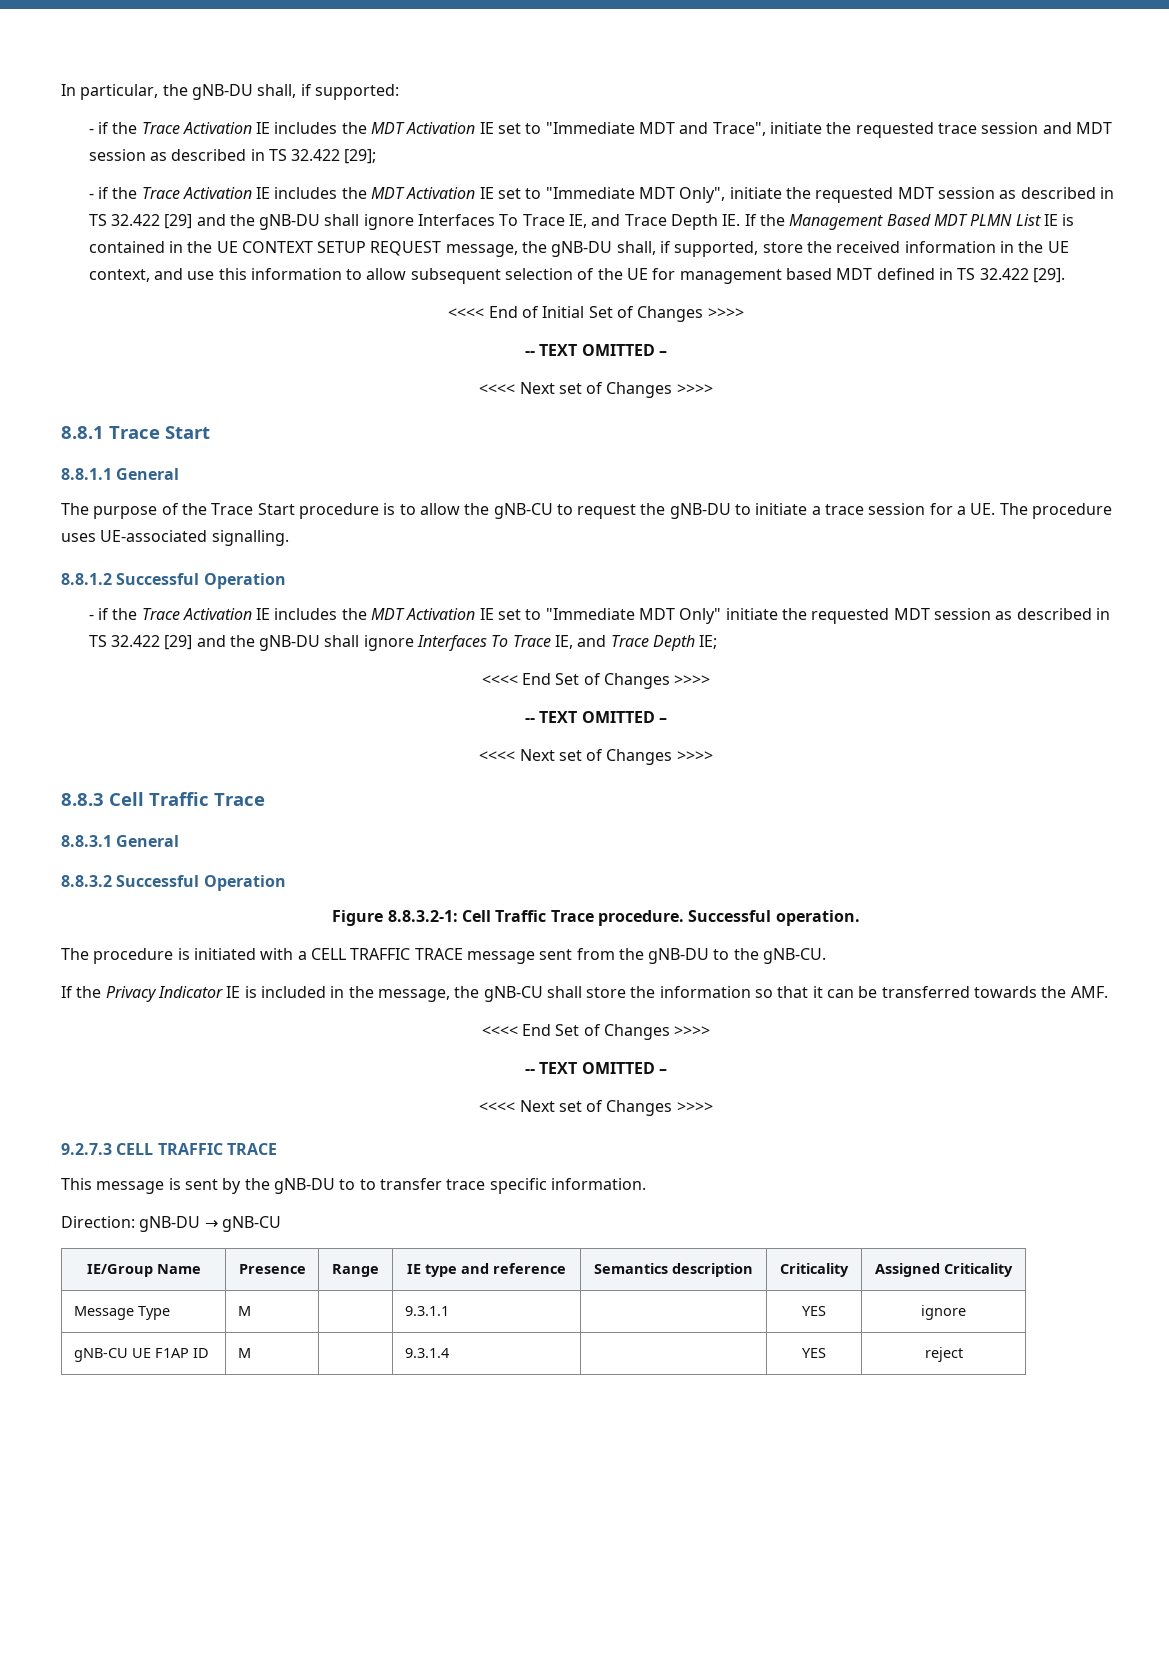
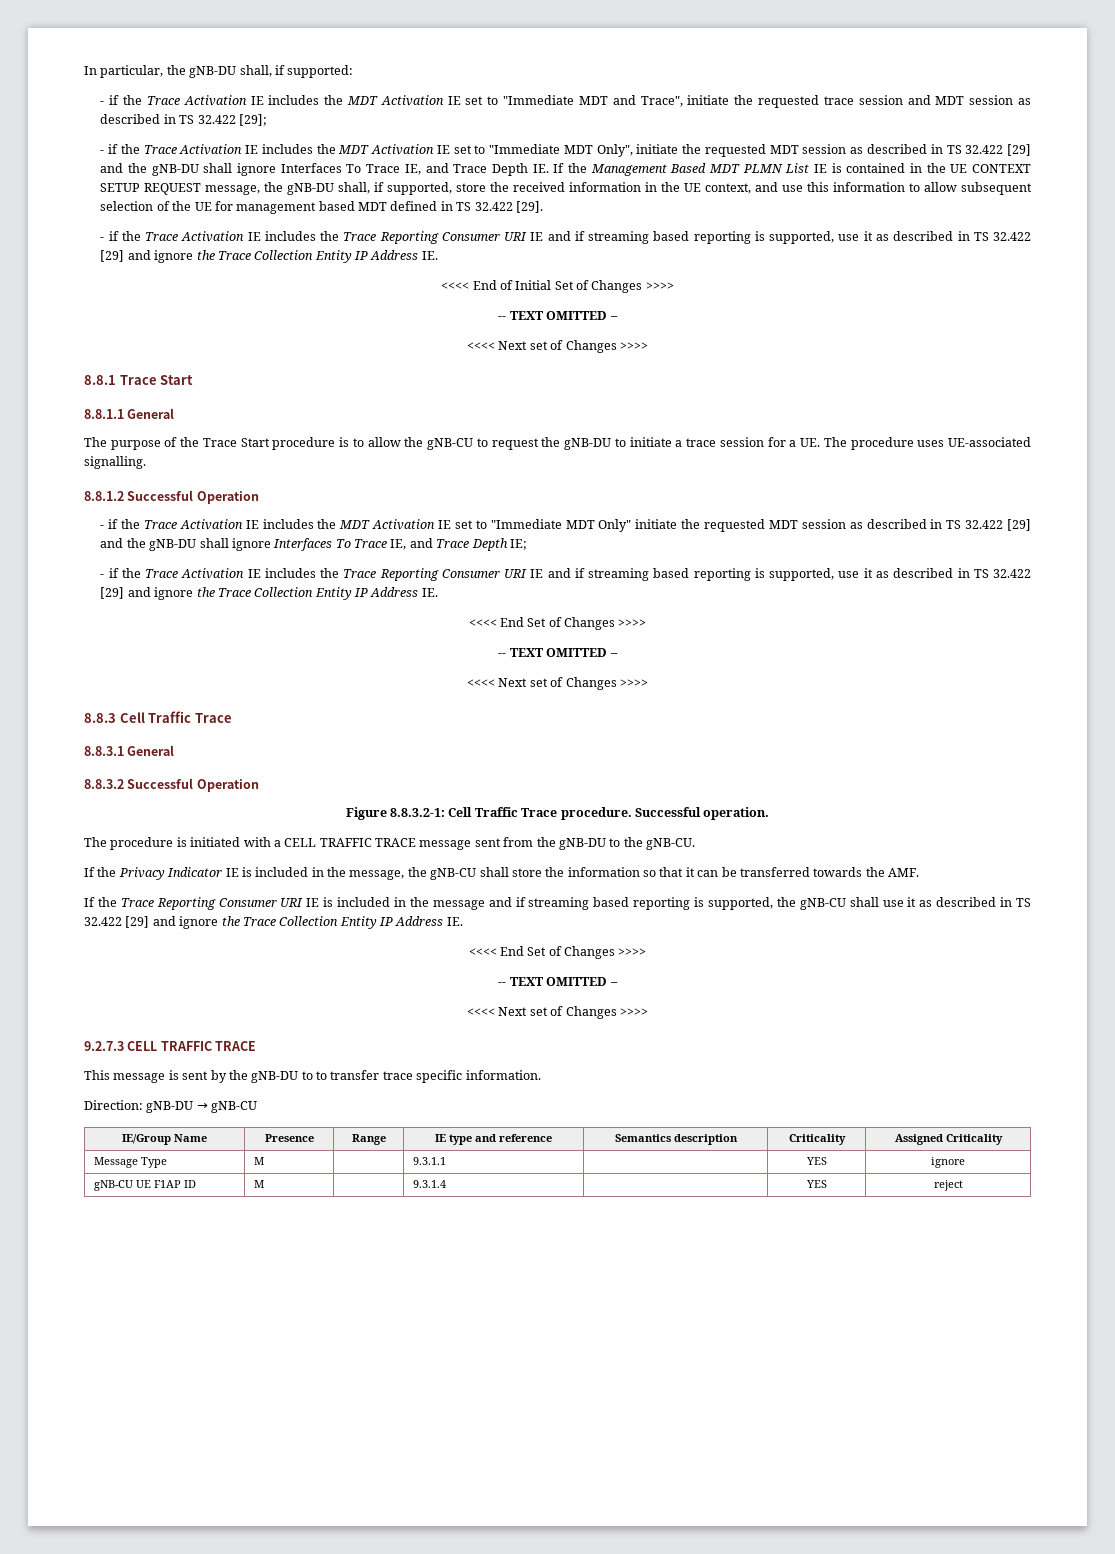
(1065, 275) none -> [100,231,1032,244] [100,250,438,263] // - if the Trace Activation IE includes the Trace Reporting Consumer URI IE and if streaming based reporting is supported, use it as described in TS 32.422 [29] and ignore the Trace Collection Entity IP Address IE.
(718, 642) none -> [100,568,1032,581] [100,587,438,600] // - if the Trace Activation IE includes the Trace Reporting Consumer URI IE and if streaming based reporting is supported, use it as described in TS 32.422 [29] and ignore the Trace Collection Entity IP Address IE.
(1108, 992) none -> [84,897,1032,910] [84,916,463,929] // If the Trace Reporting Consumer URI IE is included in the message and if streaming based reporting is supported, the gNB-CU shall use it as described in TS 32.422 [29] and ignore the Trace Collection Entity IP Address IE.

